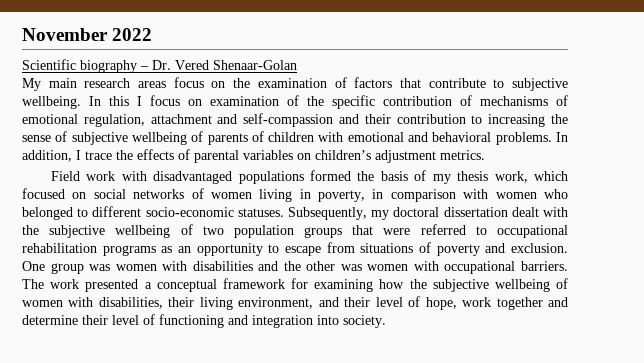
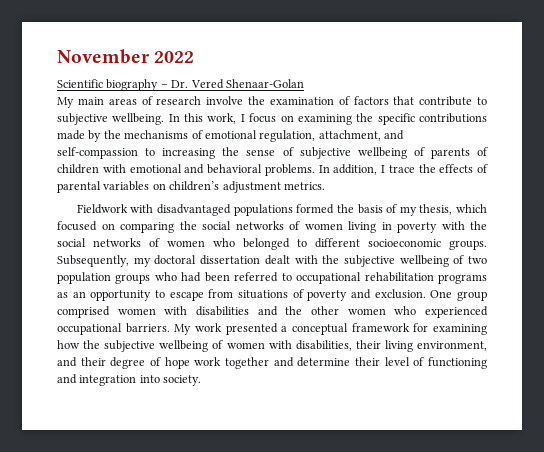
[84,77,226,88] research areas focus on -> [108,96,244,105] areas of research involve
(129, 101) none -> [207,113,237,124] work,
[210,95,472,109] examination of the specific contribution of -> [297,113,488,125] [57,130,121,142] examining the specific contributions made by the
[150,114,212,124] attachment -> [318,130,381,141] attachment,
[339,114,466,124] and their contribution -> (138, 153) none
[50,171,116,181] Field work -> [76,204,128,214] Fieldwork
[457,171,528,183] thesis work, -> [419,204,453,215] thesis,
(87, 195) none -> [120,221,197,233] comparing the
[318,189,489,202] poverty, in comparison with -> [397,221,487,233] [57,238,160,247] poverty with the social networks of
[145,207,284,217] socio-economic statuses. -> [368,239,487,250] socioeconomic groups.
[352,225,411,235] that were -> [154,272,230,282] who had been
[89,264,111,271] was -> [57,306,110,318] comprised
[340,261,439,271] was women with -> [347,306,489,318] women who experienced
[22,279,44,289] The -> [174,324,192,335] My
[375,296,457,310] level of hope, -> [110,357,190,369] degree of hope

